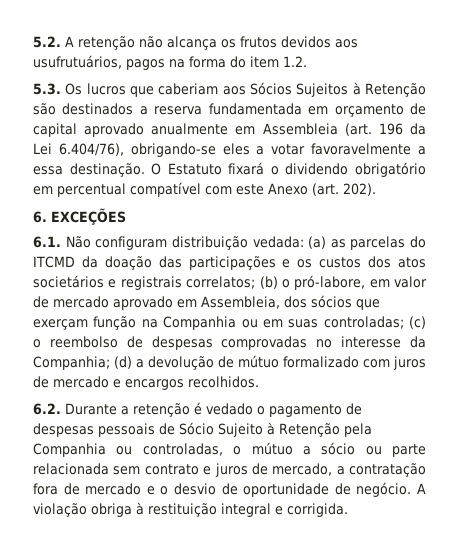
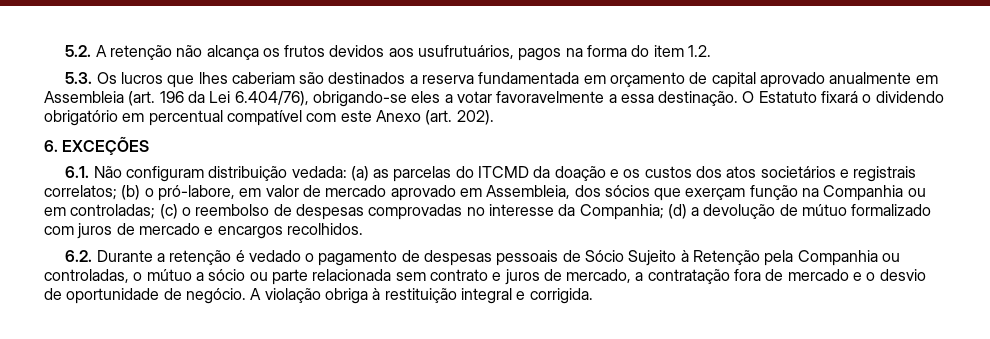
[158,82,426,97] caberiam aos Sócios Sujeitos à Retenção -> [198,72,295,84] lhes caberiam
[158,256,276,270] das participações -> (606, 173) none
[288,319,319,328] suas -> (66, 211) none

